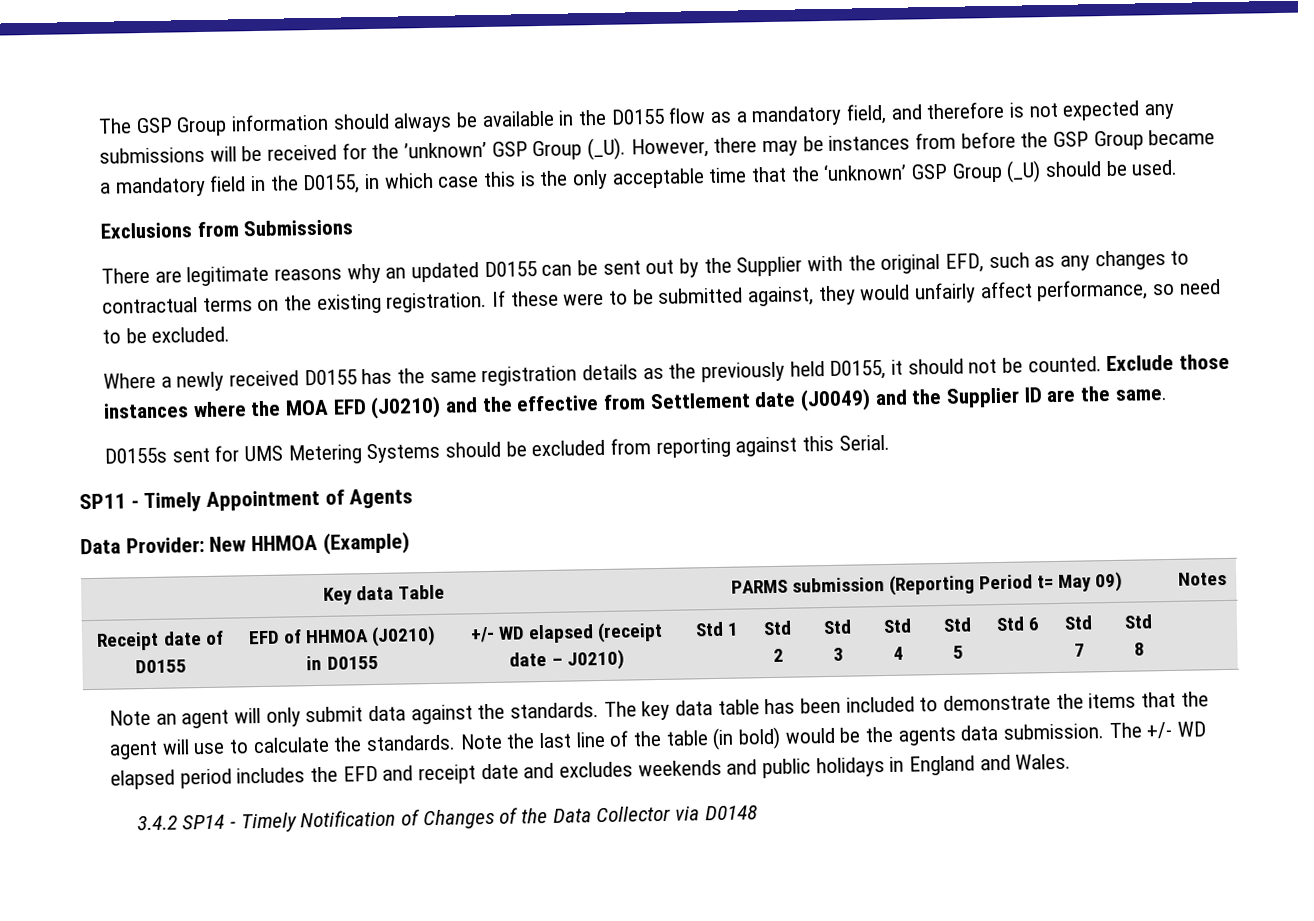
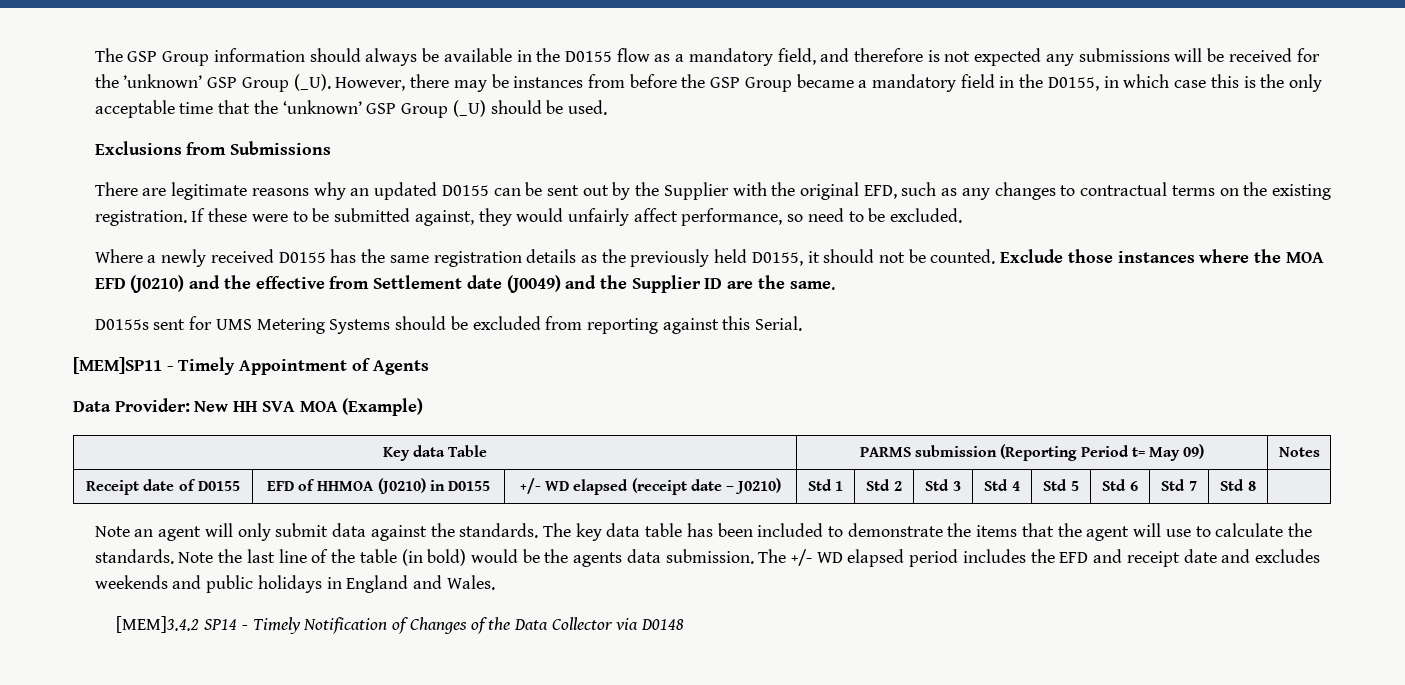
[79,493,126,510] SP11 -> [73,357,162,374] [MEM]SP11
[251,534,319,552] HHMOA -> [233,401,338,412] HH SVA MOA
[136,815,178,831] 3.4.2 -> [116,616,200,633] [MEM]3.4.2

